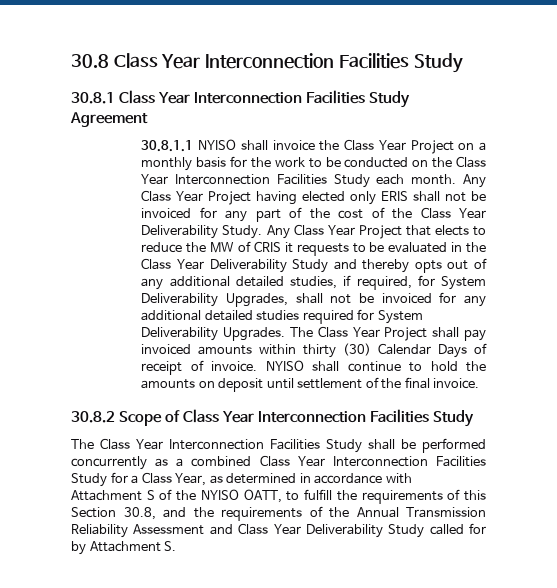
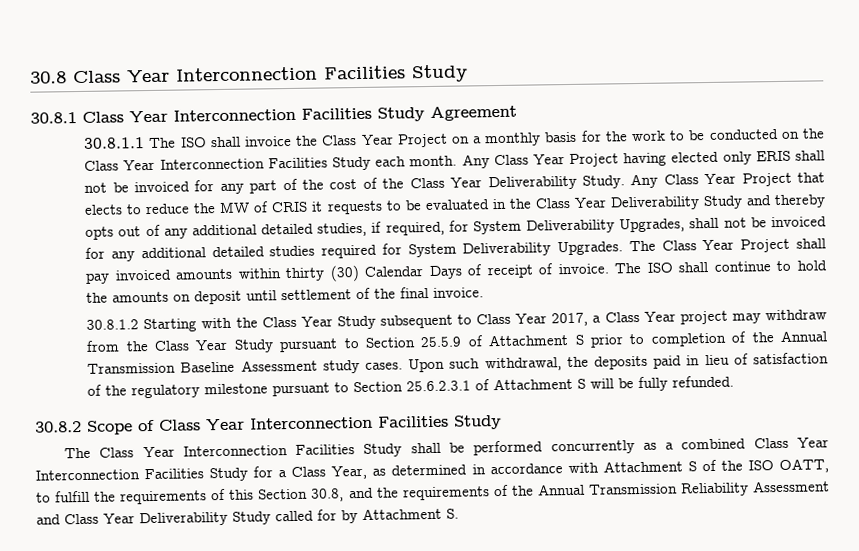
[198,139,237,150] NYISO -> [149,137,207,148] The ISO
[265,360,304,371] NYISO -> [614,262,673,274] The ISO
(480, 383) none -> [86,309,827,333] [86,330,828,353] [87,352,829,374] [87,375,735,399] // 30.8.1.2 Starting with the Class Year Study subsequent to Class Year 2017, a Class Year project may withdraw from the Class Year Study pursuant to Section 25.5.9 of Attachment S prior to completion of the Annual Transmission Baseline Assessment study cases. Upon such withdrawal, the deposits paid in lieu of satisfaction of the regulatory milestone pursuant to Section 25.6.2.3.1 of Attachment S will be fully refunded.
[200,489,239,500] NYISO -> [747,460,774,471] ISO

